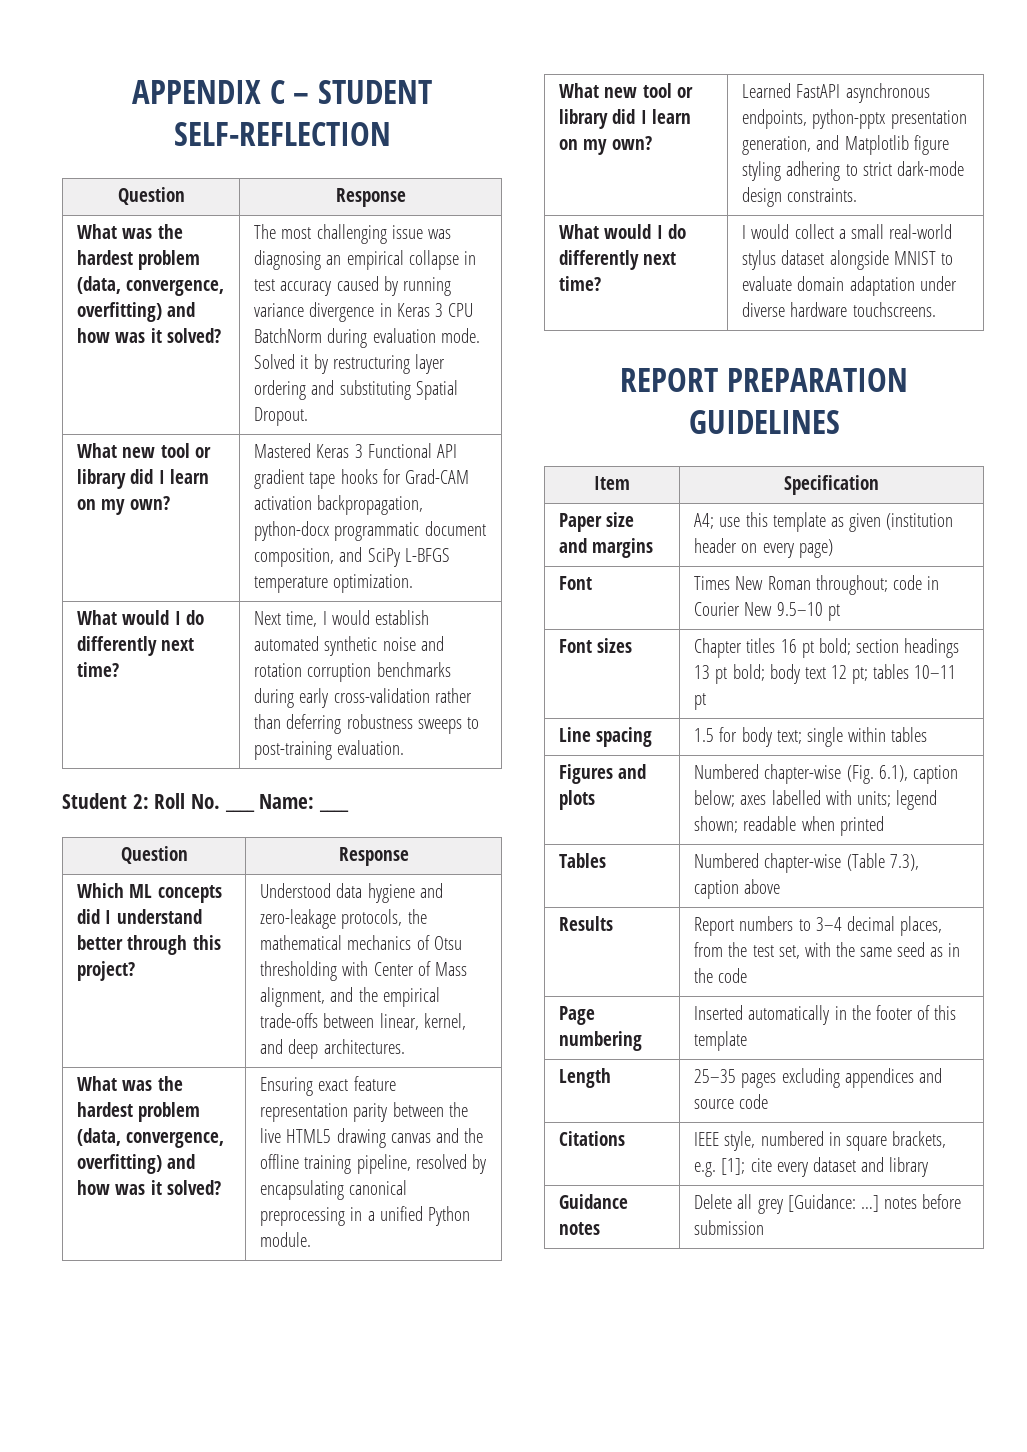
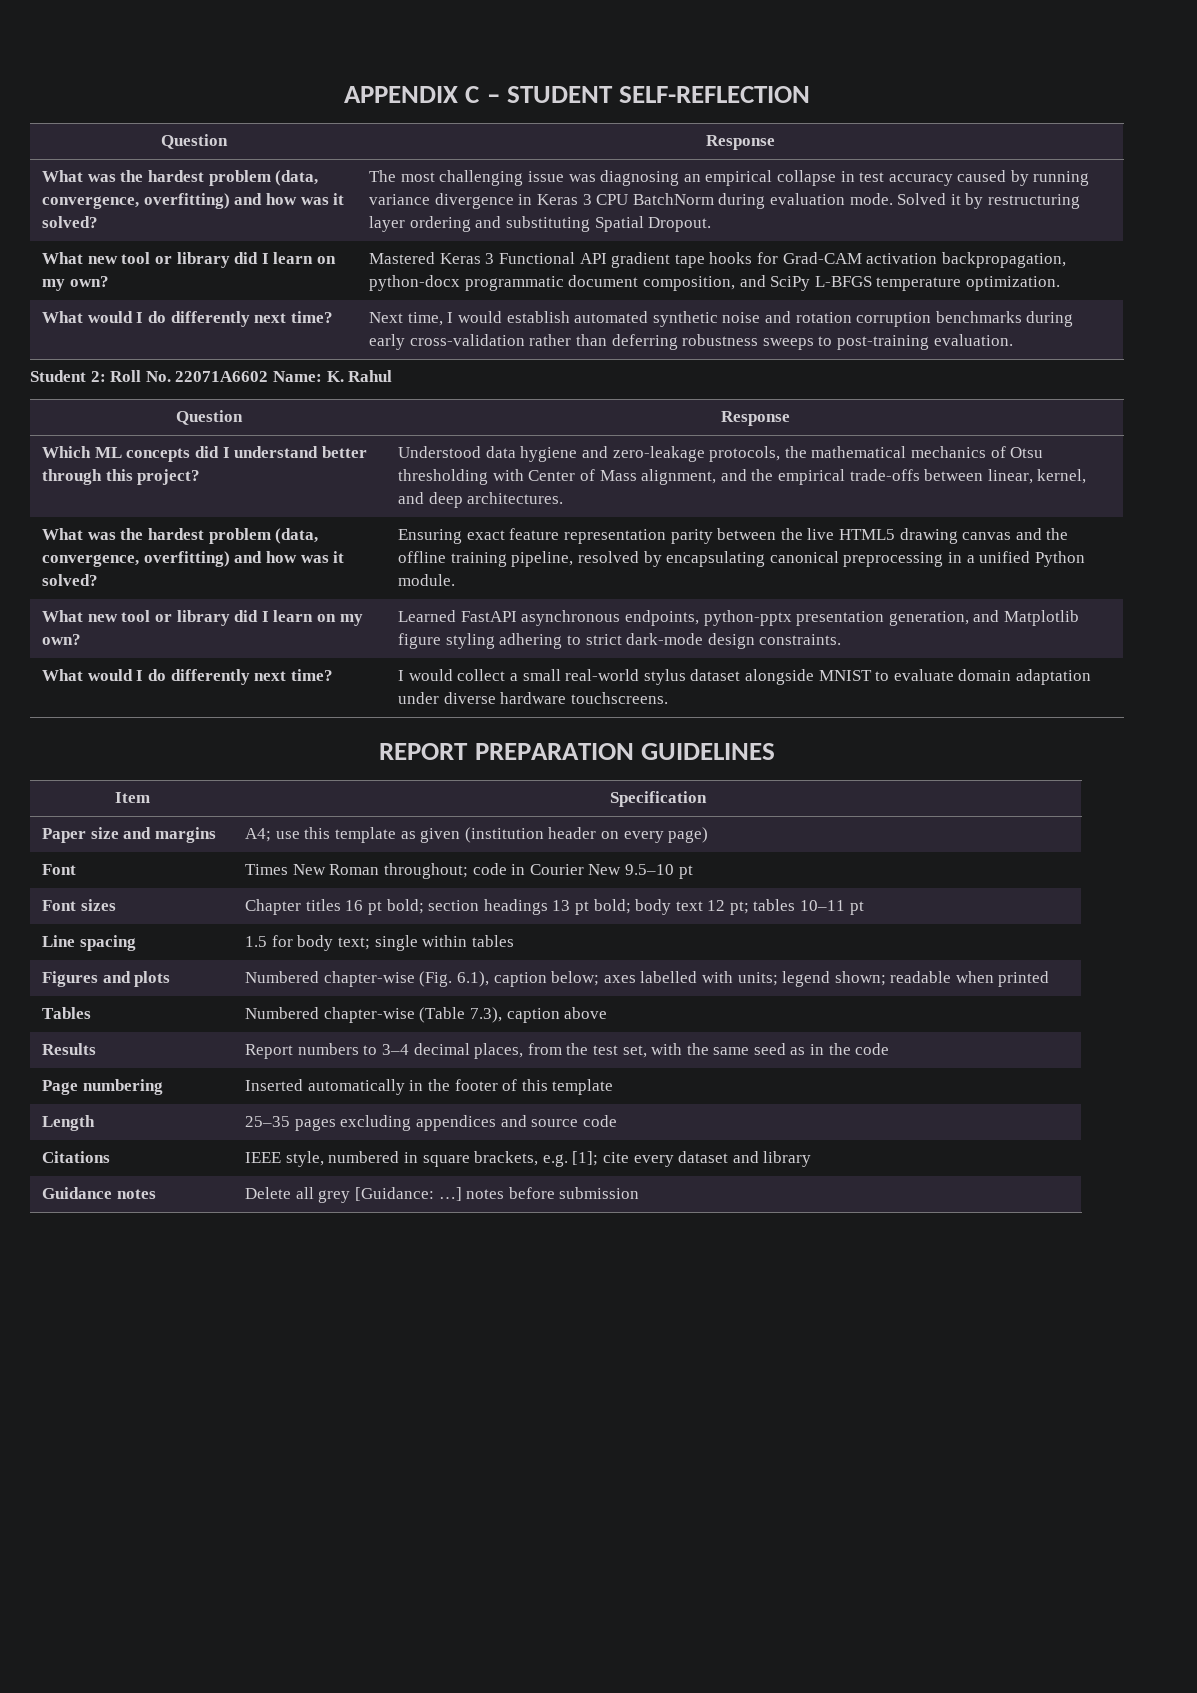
[224,809,255,812] [259,794,315,809] [319,809,350,812] ____ Name: ____ -> [175,370,393,382] 22071A6602 Name: K. Rahul

